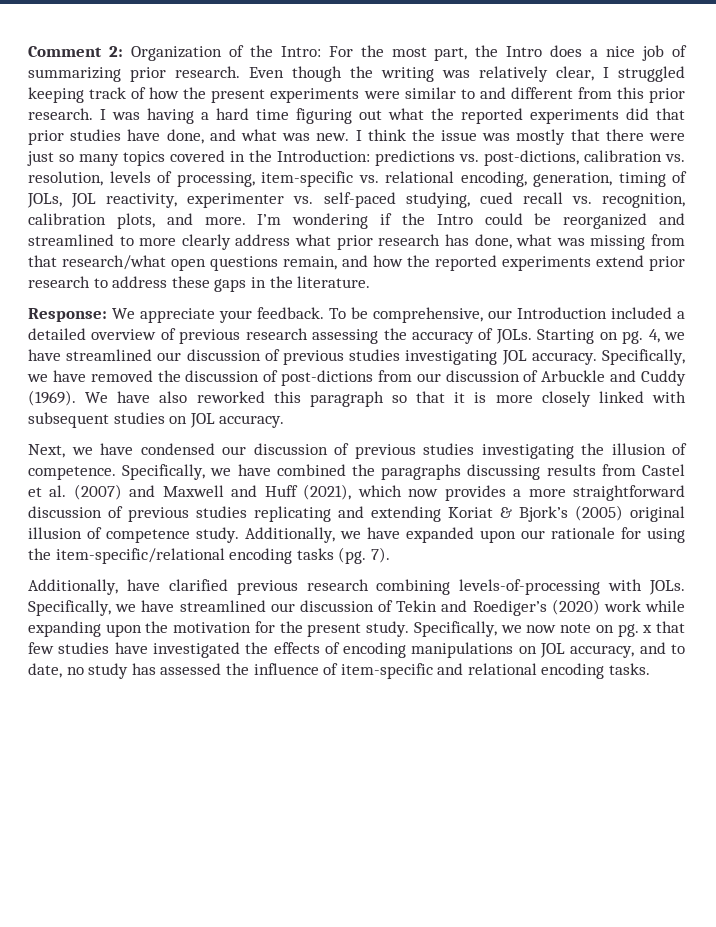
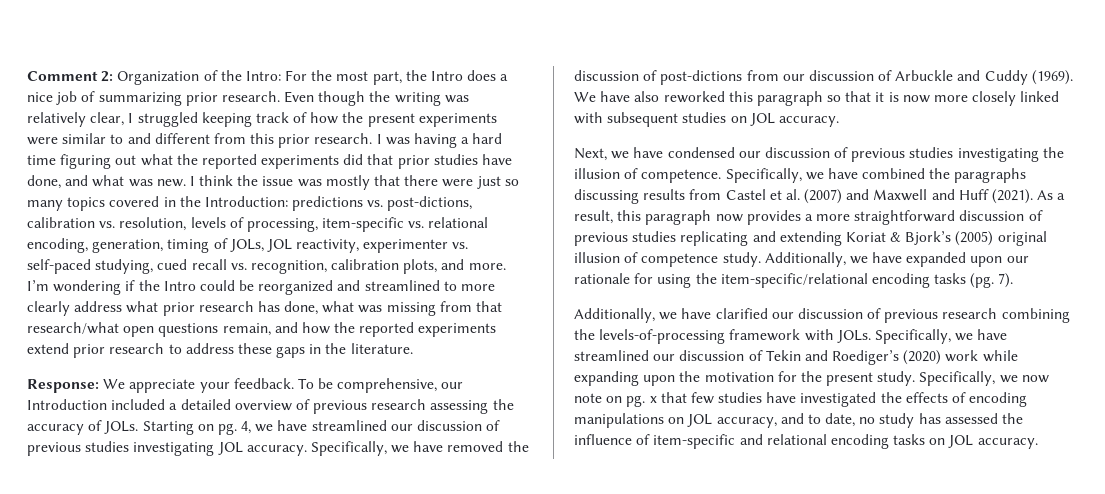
(487, 397) none -> [902,95,930,103] now
[303,484,402,500] (2021), which -> [992,189,1066,204] [574,210,712,225] (2021). As a result, this paragraph
(118, 587) none -> [659,312,678,320] we
[236,579,601,595] previous research combining levels-of-processing -> [771,308,1070,323] [574,329,801,344] our discussion of previous research combining the levels-of-processing framework
[609,663,651,675] tasks. -> [893,434,1038,449] tasks on JOL accuracy.

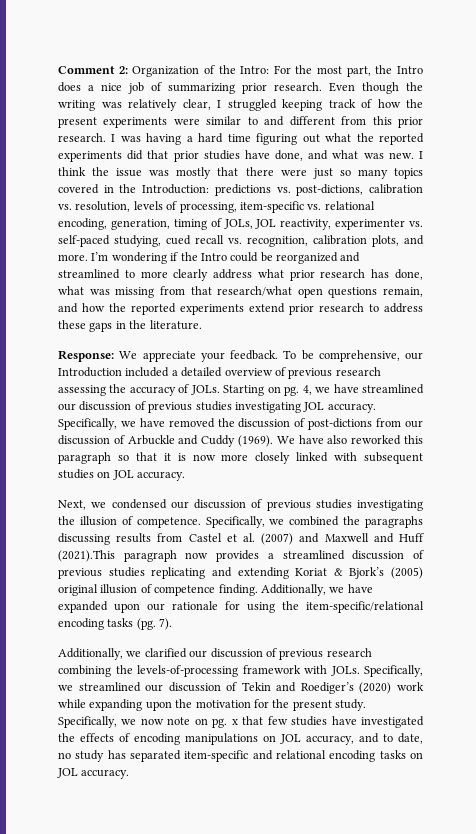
[633,147,664,158] have -> (107, 505) none
[827,168,858,179] have -> (285, 522) none
[992,189,1066,204] [574,210,642,224] (2021). As a result, this -> [58,550,115,562] (2021).This
[816,210,956,225] more straightforward -> [282,550,345,560] streamlined
[722,252,761,267] study. -> [218,584,258,596] finding.
[681,308,712,319] have -> (142, 654) none
[977,329,1008,340] have -> (73, 688) none
[944,413,1024,424] [574,434,651,445] assessed the influence of -> [130,750,181,762] separated

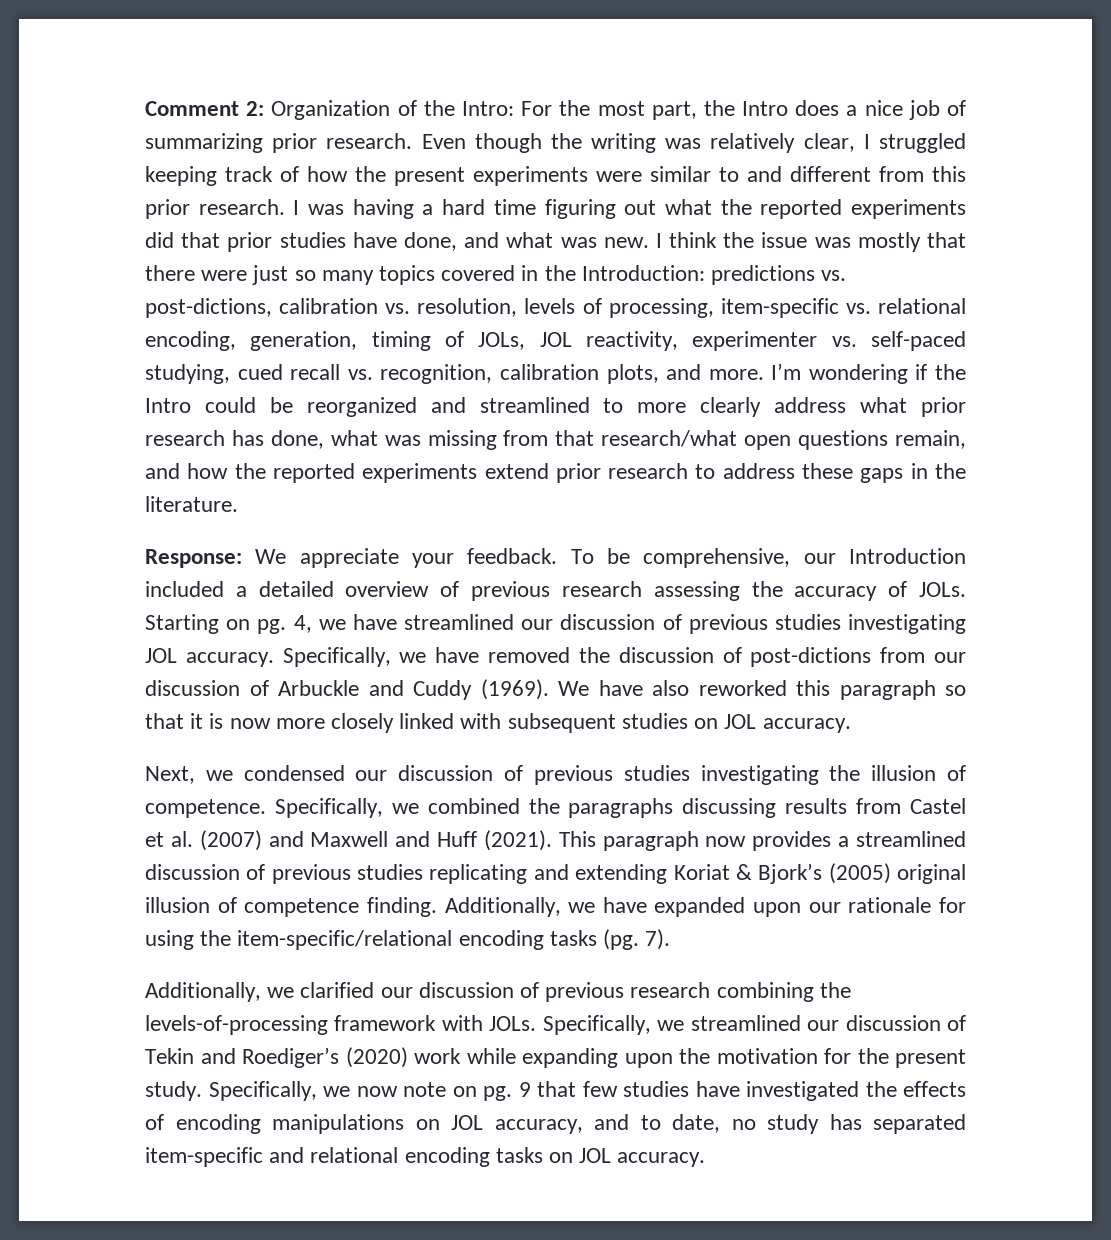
[58,550,115,562] (2021).This -> [483,830,596,851] (2021). This
[231,719,238,725] x -> [518,1082,531,1097] 9

